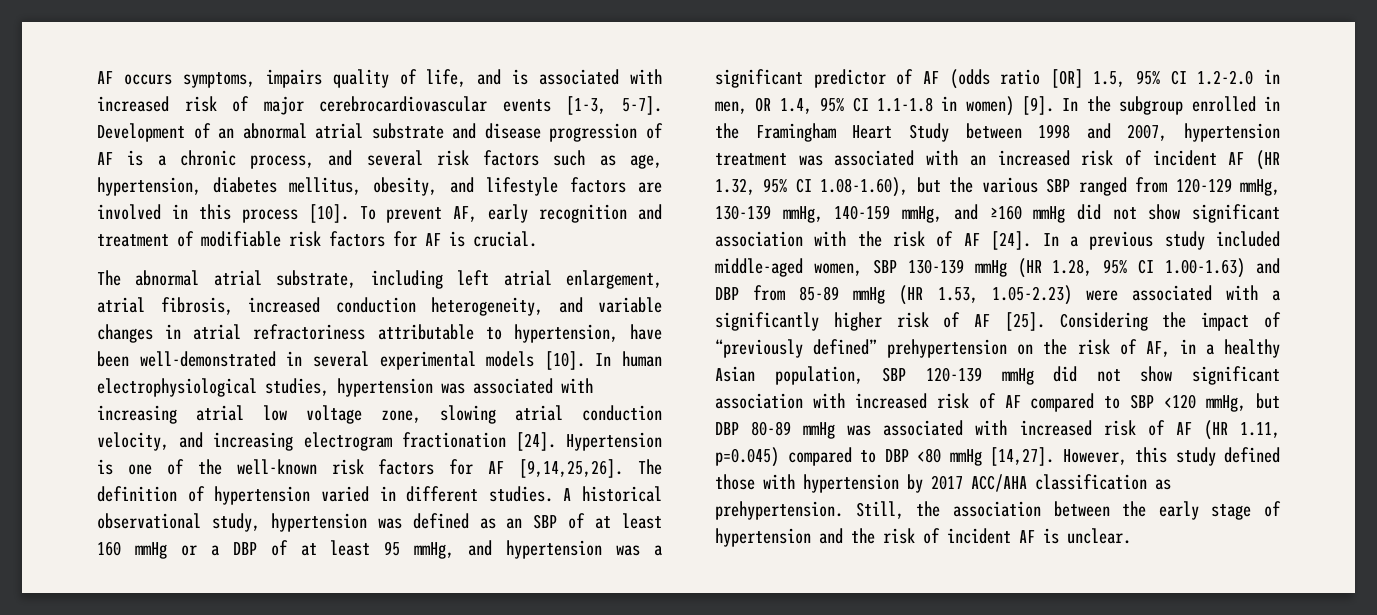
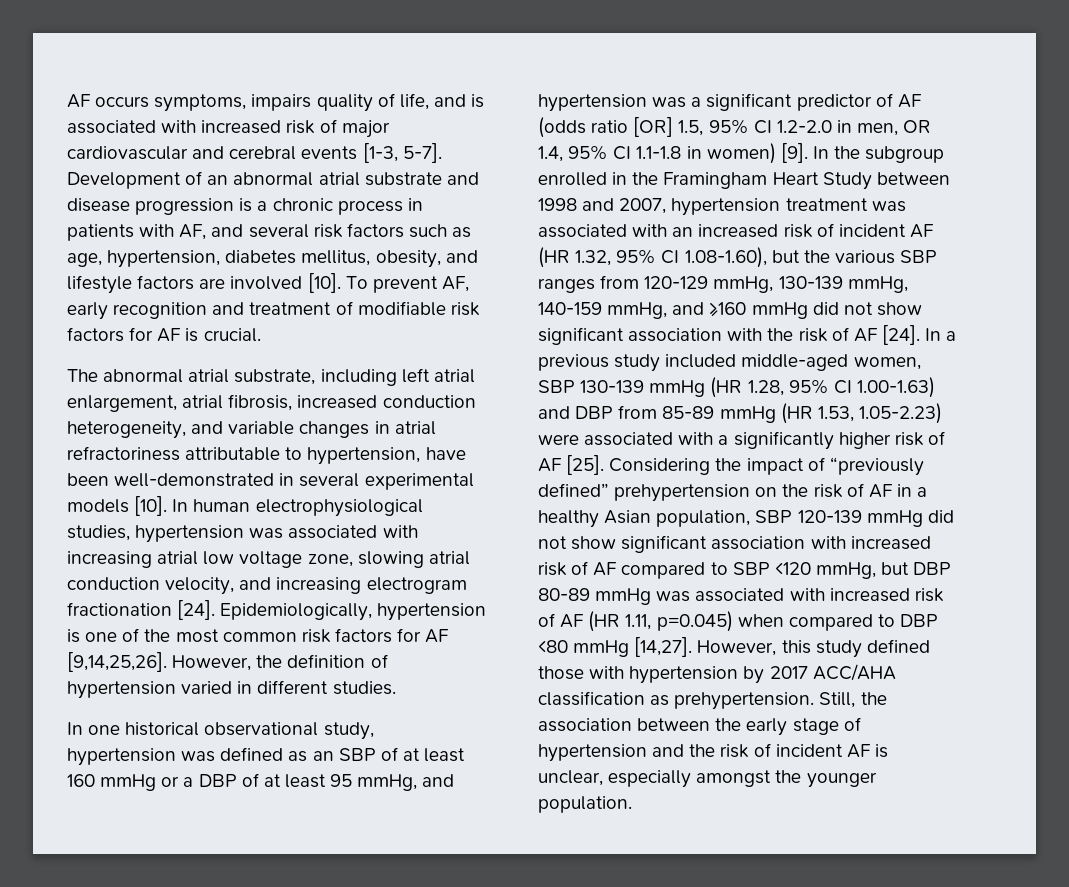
[319,96,488,112] cerebrocardiovascular -> [67,146,297,160] cardiovascular and cerebral
[645,123,663,139] [97,152,113,165] of AF -> (235, 206) none
[250,155,315,169] process, -> [337,198,423,215] [67,224,207,241] process in patients with AF,
[171,204,298,223] in this process -> (303, 283) none
[566,432,662,451] Hypertension -> [220,603,487,621] Epidemiologically, hypertension
[236,459,317,475] well-known -> [175,629,297,643] most common
[637,459,662,475] The -> [172,655,283,671] However, the
[563,488,572,501] A -> [67,722,121,735] // In one
[1078,177,1127,196] ranged -> [538,278,595,293] ranges
[1145,341,1170,357] AF, -> [868,484,893,498] AF
(779, 457) none -> [737,614,784,627] when
[1067,528,1131,544] unclear. -> [538,770,877,788] [538,796,632,813] unclear, especially amongst the younger population.

